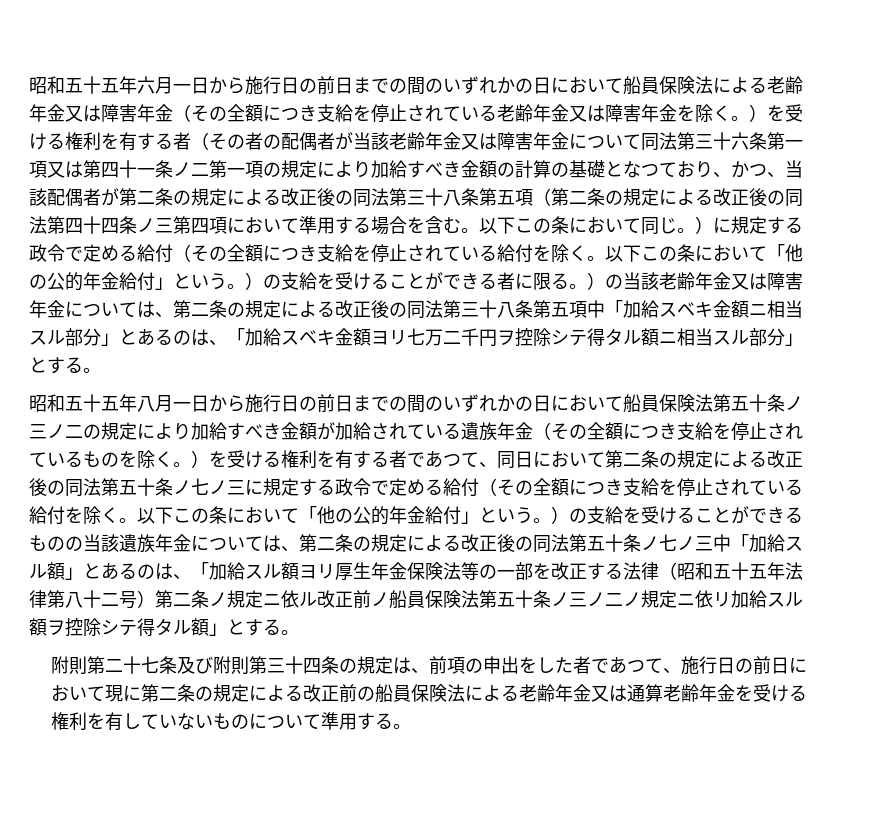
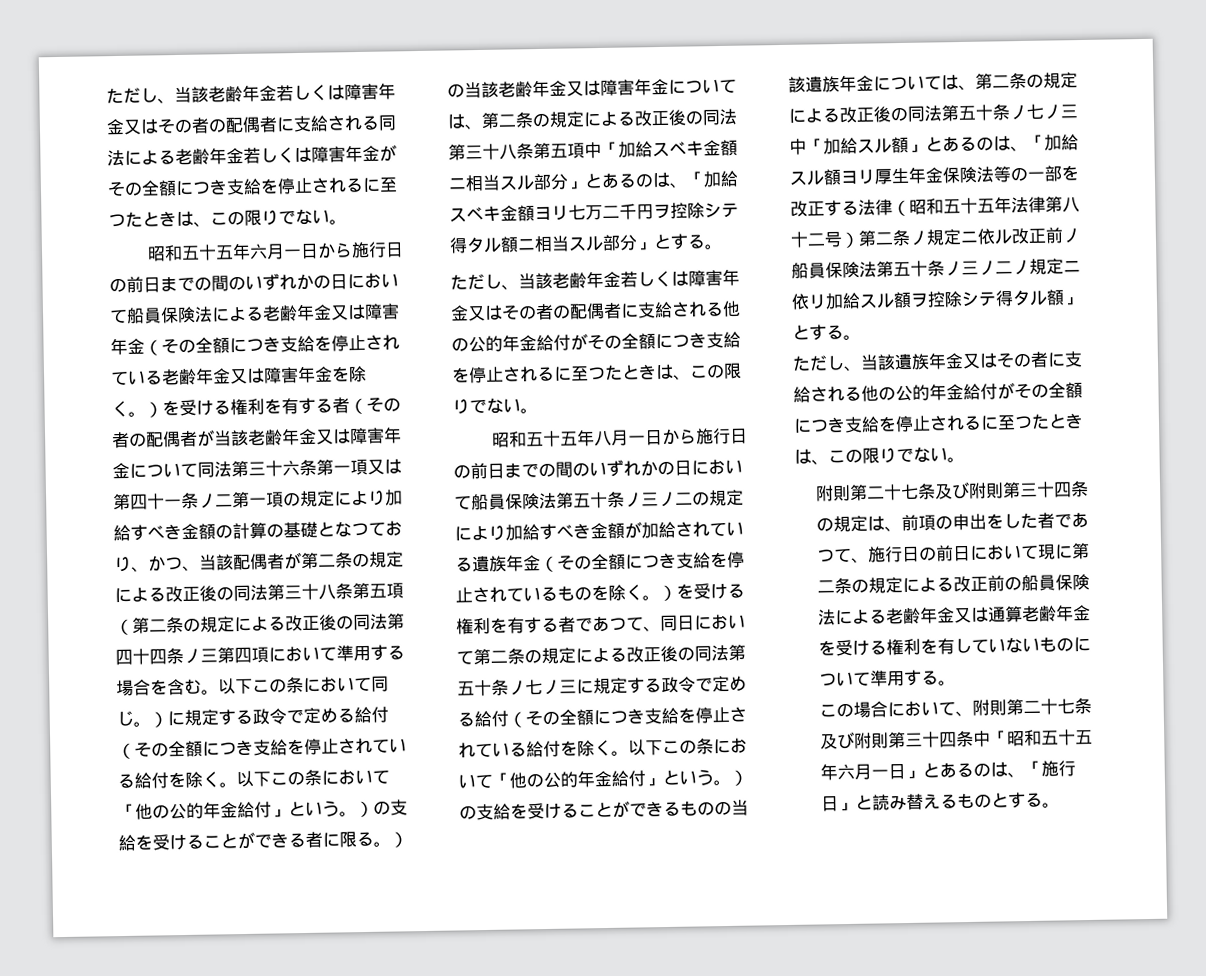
(29, 85) none -> [106,82,396,104] [106,114,397,136] [107,144,397,167] [107,177,398,197] [108,208,347,228] ただし、当該老齢年金若しくは障害年金又はその者の配偶者に支給される同法による老齢年金若しくは障害年金がその全額につき支給を停止されるに至つたときは、この限りでない。 //
(101, 370) none -> [450,268,740,290] [450,300,741,322] [451,331,741,353] [451,362,742,384] [452,397,538,415] // ただし、当該老齢年金若しくは障害年金又はその者の配偶者に支給される他の公的年金給付がその全額につき支給を停止されるに至つたときは、この限りでない。
(299, 632) none -> [792,351,1083,371] [793,382,1083,403] [793,413,1084,434] [794,446,965,465] // ただし、当該遺族年金又はその者に支給される他の公的年金給付がその全額につき支給を停止されるに至つたときは、この限りでない。
(412, 726) none -> [819,697,1093,718] [820,729,1094,750] [820,760,1077,781] [821,792,1061,812] // この場合において、附則第二十七条及び附則第三十四条中「昭和五十五年六月一日」とあるのは、「施行日」と読み替えるものとする。

